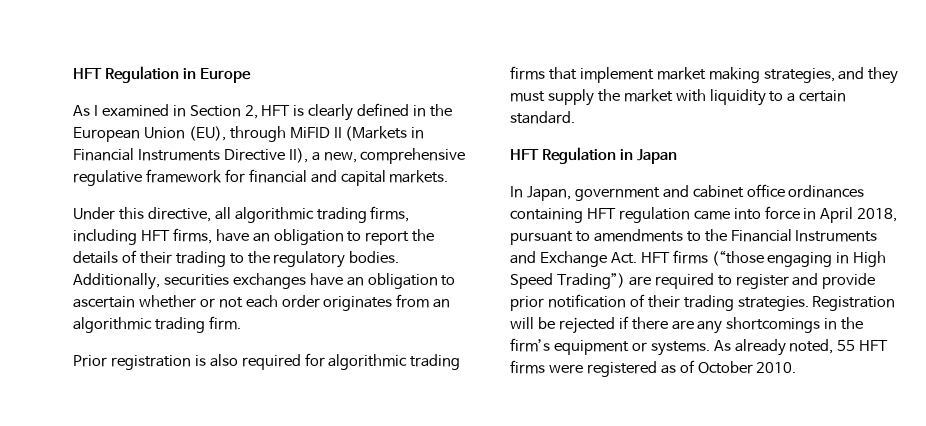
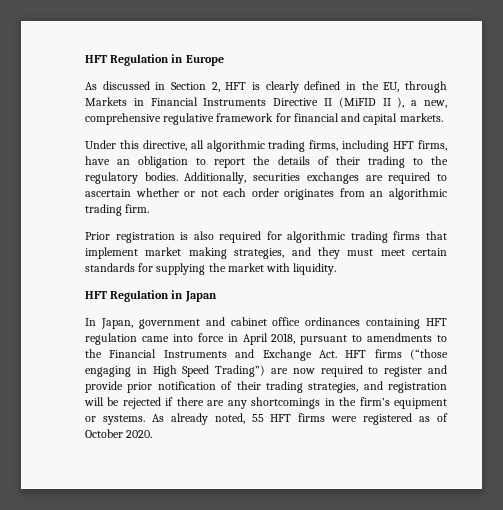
[93,104,169,117] I examined -> [102,81,150,90] discussed
[73,126,425,142] [73,148,308,163] European Union (EU), through MiFID II (Markets in Financial Instruments Directive II), -> [383,81,448,93] [85,97,405,108] EU, through Markets in Financial Instruments Directive II (MiFID II ),
[309,273,438,289] have an obligation -> [365,172,431,184] are required
[547,89,847,106] [510,111,575,124] supply the market with liquidity to a certain standard. -> [380,248,447,256] [85,263,337,275] meet certain standards for supplying the market with liquidity.
(651, 281) none -> [292,368,315,374] now
[737,296,896,311] strategies. Registration -> [308,381,447,393] strategies, and registration
[756,362,797,373] 2010. -> [126,430,153,438] 2020.

